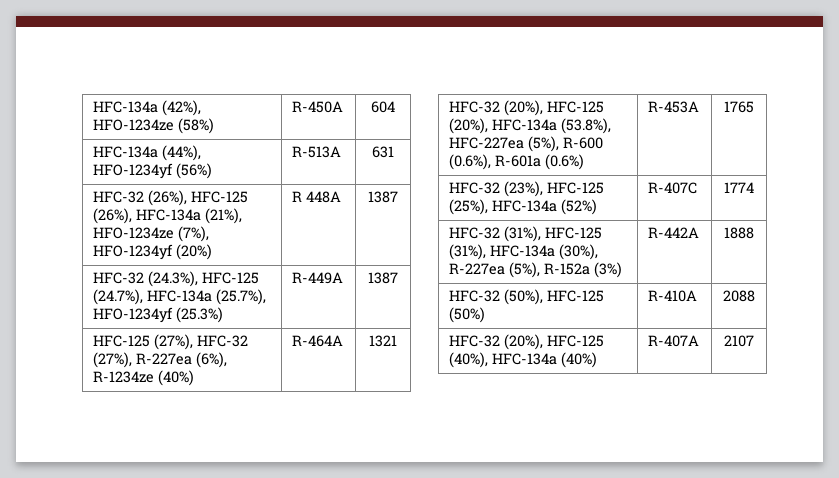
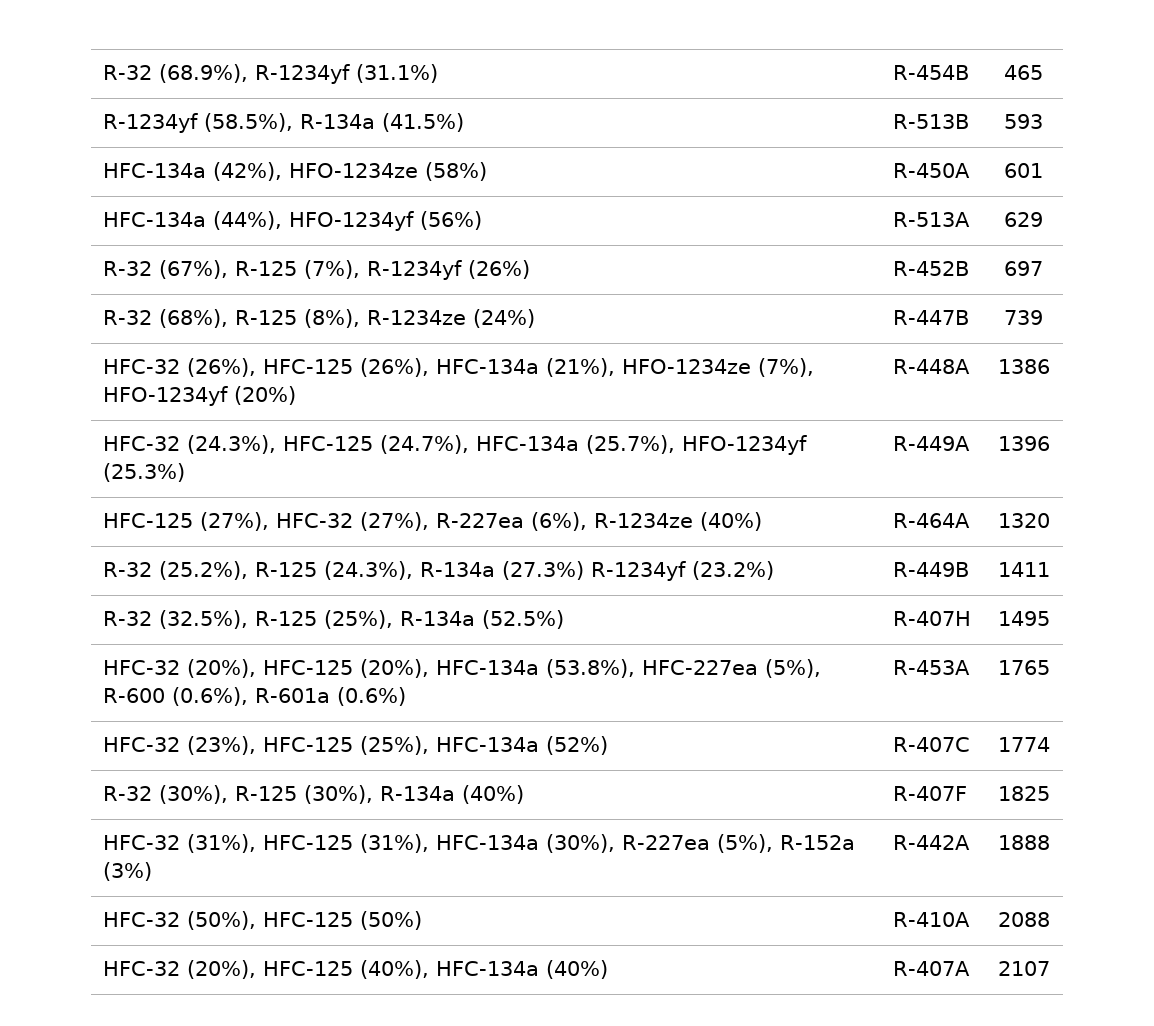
(92, 107) none -> [103,64,439,84] [893,65,970,80] [1004,65,1043,80] [103,113,465,133] [893,114,970,129] [1004,114,1043,129] R-32 (68.9%), R-1234yf (31.1%) | R-454B | 465 // R-1234yf (58.5%), R-134a (41.5%) | R-513B | 593 //
[371,101,395,113] 604 -> [1004,163,1043,178] 601
[372,146,394,158] 631 -> [1004,212,1043,227] [103,260,531,280] [893,261,970,276] [1004,261,1043,276] [103,309,536,328] [893,310,970,325] [1004,310,1043,325] 629 // R-32 (67%), R-125 (7%), R-1234yf (26%) | R-452B | 697 // R-32 (68%), R-125 (8%), R-1234ze (24%) | R-447B | 739
[291,191,341,203] [368,191,398,203] R 448A | 1387 -> [893,359,971,374] [997,359,1050,374] R-448A | 1386
[368,272,398,284] 1387 -> [997,436,1050,451] 1396
[369,335,397,347] 1321 -> [997,513,1050,528] [103,561,775,581] [893,562,970,577] [997,562,1050,577] [103,610,565,629] [893,611,972,626] [997,611,1050,626] 1320 // R-32 (25.2%), R-125 (24.3%), R-134a (27.3%) R-1234yf (23.2%) | R-449B | 1411 // R-32 (32.5%), R-125 (25%), R-134a (52.5%) | R-407H | 1495
(754, 187) none -> [103,785,525,804] [893,786,968,801] [997,786,1050,801] // R-32 (30%), R-125 (30%), R-134a (40%) | R-407F | 1825

